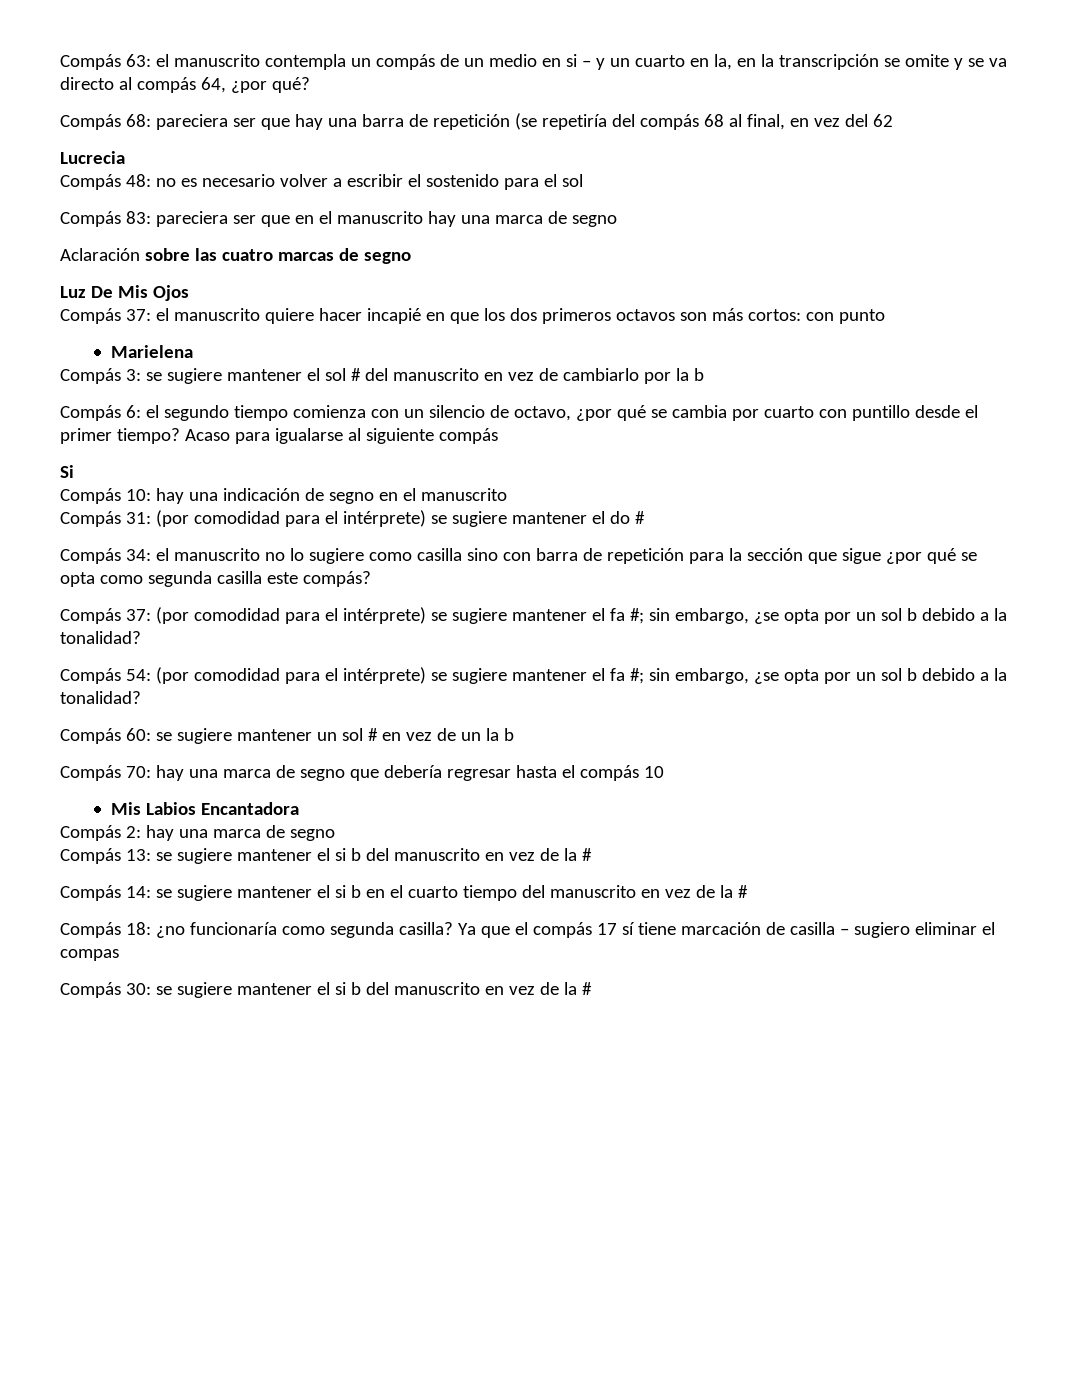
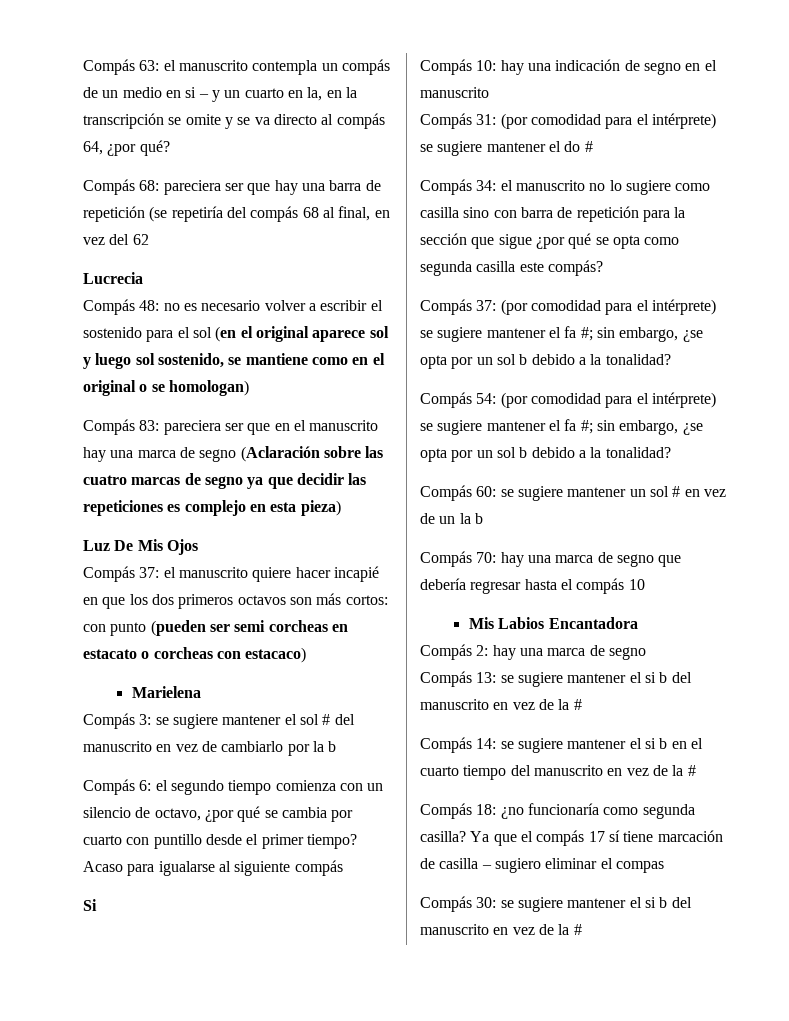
(583, 180) none -> [215,326,389,342] [83,353,385,369] [83,380,249,396] (en el original aparece sol y luego sol sostenido, se mantiene como en el original o se homologan)
[60,248,140,261] // Aclaración -> [240,446,320,462] (Aclaración
(411, 258) none -> [247,473,367,489] [83,500,341,516] ya que decidir las repeticiones es complejo en esta pieza)
(885, 316) none -> [150,620,348,636] [83,647,307,663] (pueden ser semi corcheas en estacato o corcheas con estacaco)

